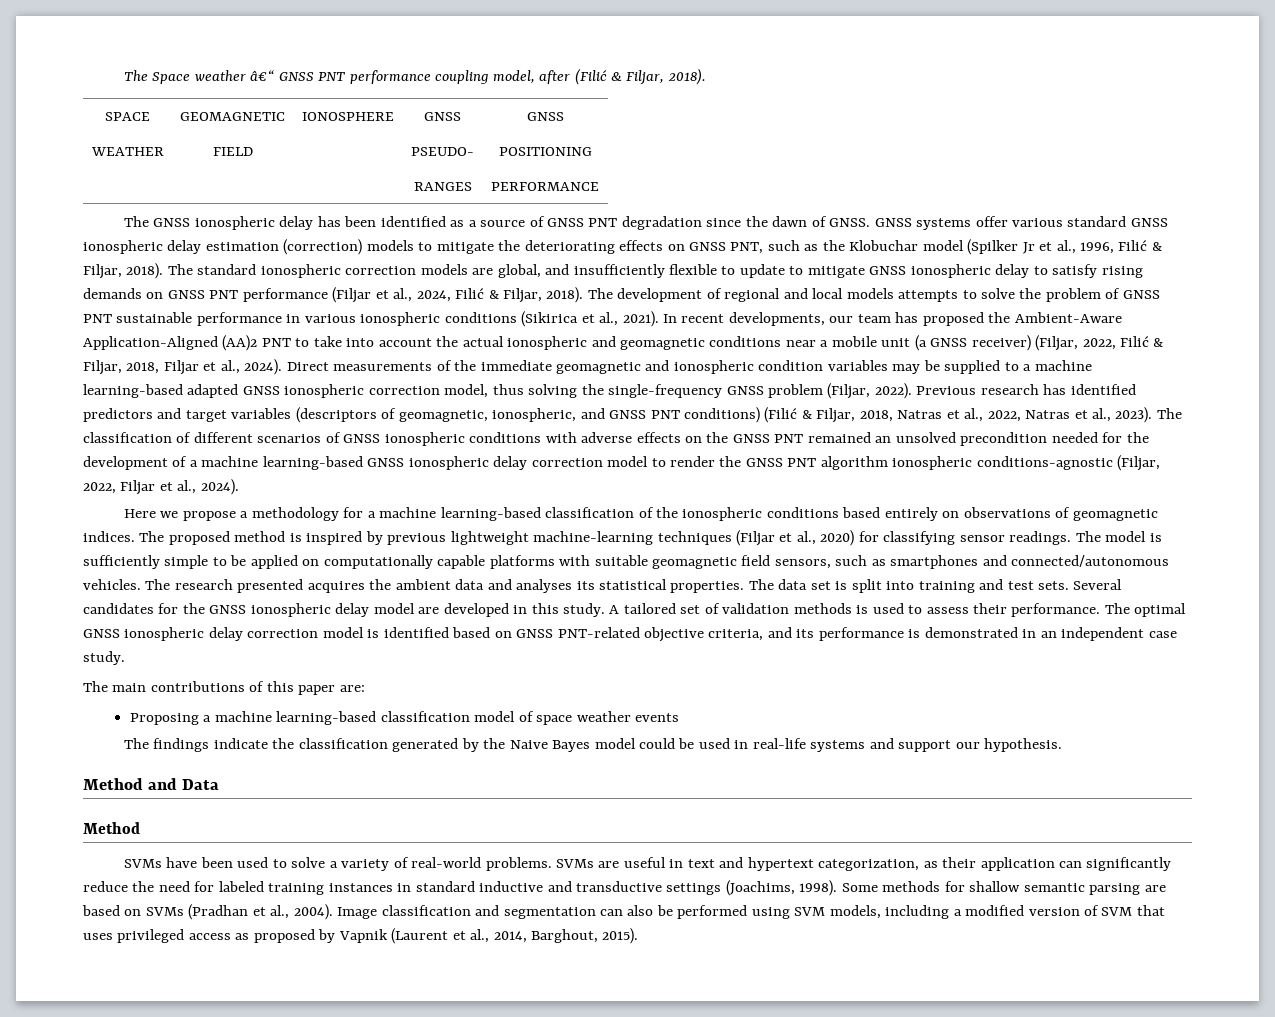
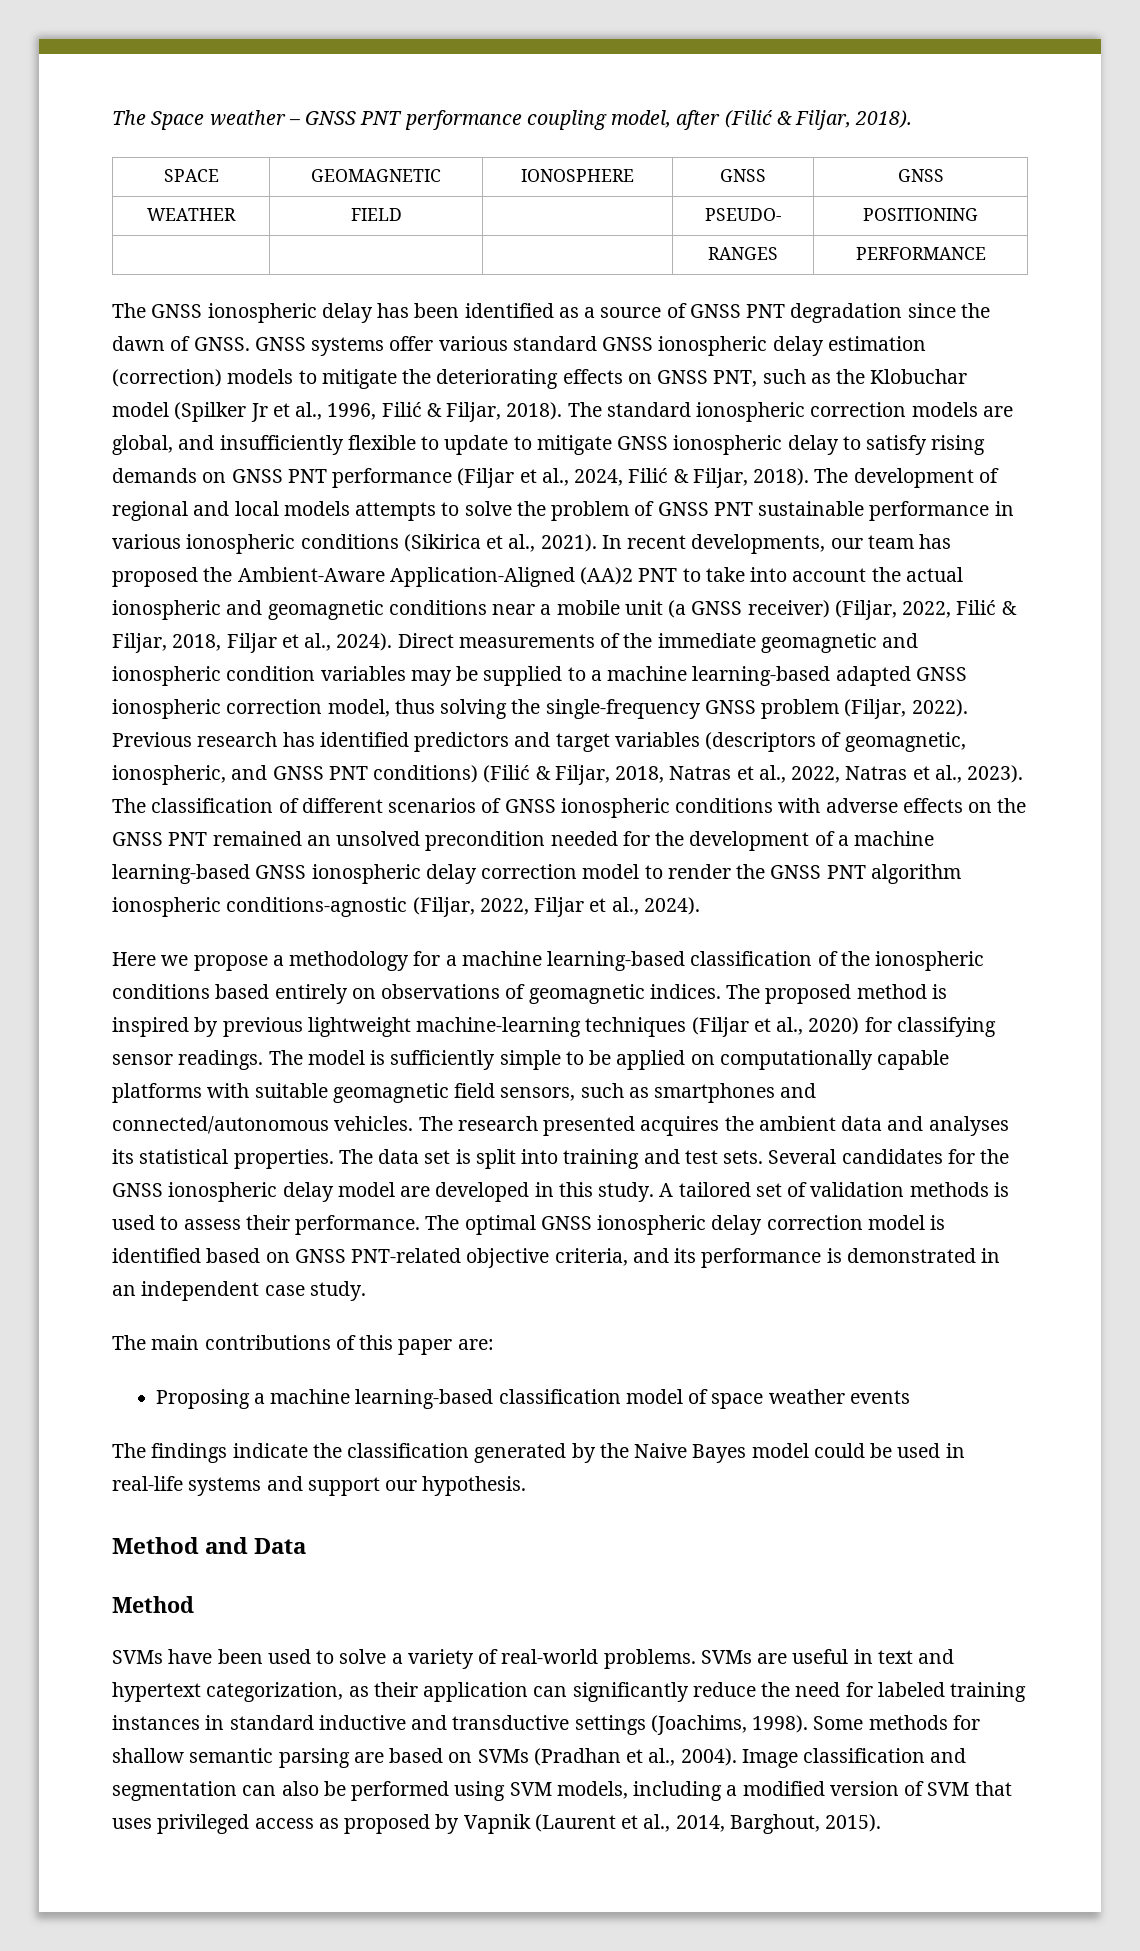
[250,70,275,81] â€“ -> [288,119,300,125] –

